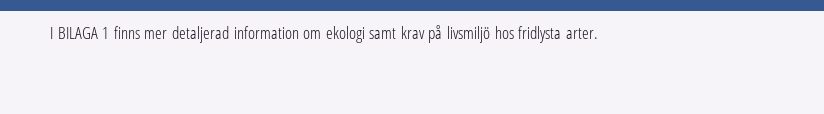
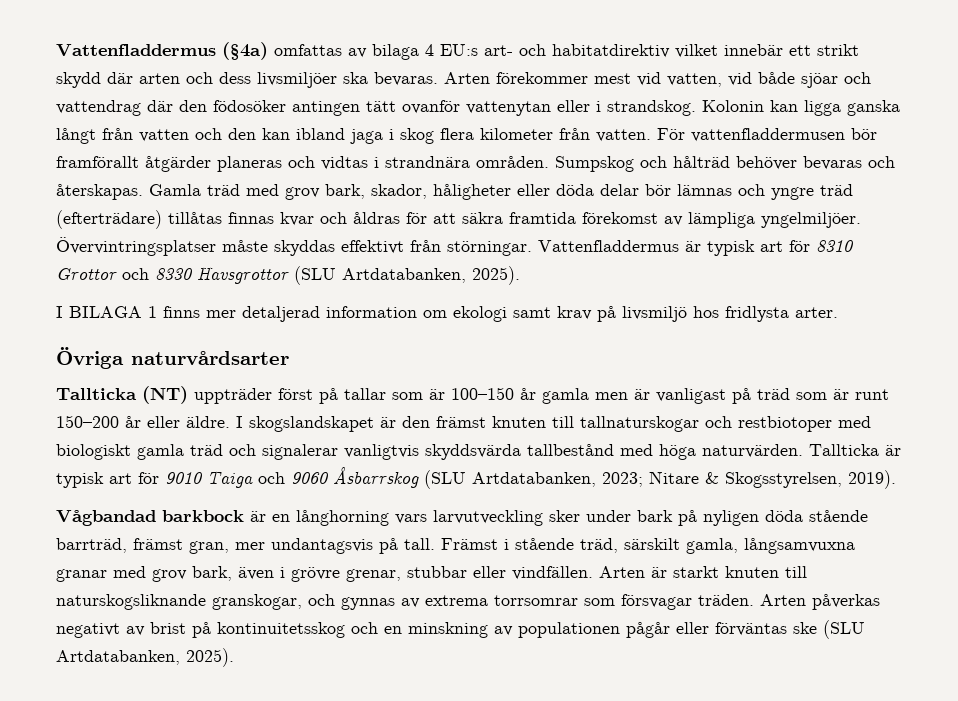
(50, 33) none -> [56,42,859,60] [56,72,871,88] [56,100,900,116] [56,128,877,144] [56,156,895,172] [56,184,853,200] [56,210,861,229] [56,237,853,256] [56,266,520,285] Vattenfladdermus (§4a) omfattas av bilaga 4 EU:s art- och habitatdirektiv vilket innebär ett strikt skydd där arten och dess livsmiljöer ska bevaras. Arten förekommer mest vid vatten, vid både sjöar och vattendrag där den födosöker antingen tätt ovanför vattenytan eller i strandskog. Kolonin kan ligga ganska långt från vatten och den kan ibland jaga i skog flera kilometer från vatten. För vattenfladdermusen bör framförallt åtgärder planeras och vidtas i strandnära områden. Sumpskog och hålträd behöver bevaras och återskapas. Gamla träd med grov bark, skador, håligheter eller döda delar bör lämnas och yngre träd (efterträdare) tillåtas finnas kvar och åldras för att säkra framtida förekomst av lämpliga yngelmiljöer. Övervintringsplatser måste skyddas effektivt från störningar. Vattenfladdermus är typisk art för 8310 Grottor och 8330 Havsgrottor (SLU Artdatabanken, 2025). //
(598, 33) none -> [56,347,289,369] [56,386,889,404] [56,415,871,432] [56,444,901,460] [56,467,896,489] [56,510,868,526] [56,538,855,554] [56,566,807,582] [56,594,880,610] [56,620,865,639] [56,648,234,667] // Övriga naturvårdsarter // Tallticka (NT) uppträder först på tallar som är 100–150 år gamla men är vanligast på träd som är runt 150–200 år eller äldre. I skogslandskapet är den främst knuten till tallnaturskogar och restbiotoper med biologiskt gamla träd och signalerar vanligtvis skyddsvärda tallbestånd med höga naturvärden. Tallticka är typisk art för 9010 Taiga och 9060 Åsbarrskog (SLU Artdatabanken, 2023; Nitare & Skogsstyrelsen, 2019). // Vågbandad barkbock är en långhorning vars larvutveckling sker under bark på nyligen döda stående barrträd, främst gran, mer undantagsvis på tall. Främst i stående träd, särskilt gamla, långsamvuxna granar med grov bark, även i grövre grenar, stubbar eller vindfällen. Arten är starkt knuten till naturskogsliknande granskogar, och gynnas av extrema torrsomrar som försvagar träden. Arten påverkas negativt av brist på kontinuitetsskog och en minskning av populationen pågår eller förväntas ske (SLU Artdatabanken, 2025).

